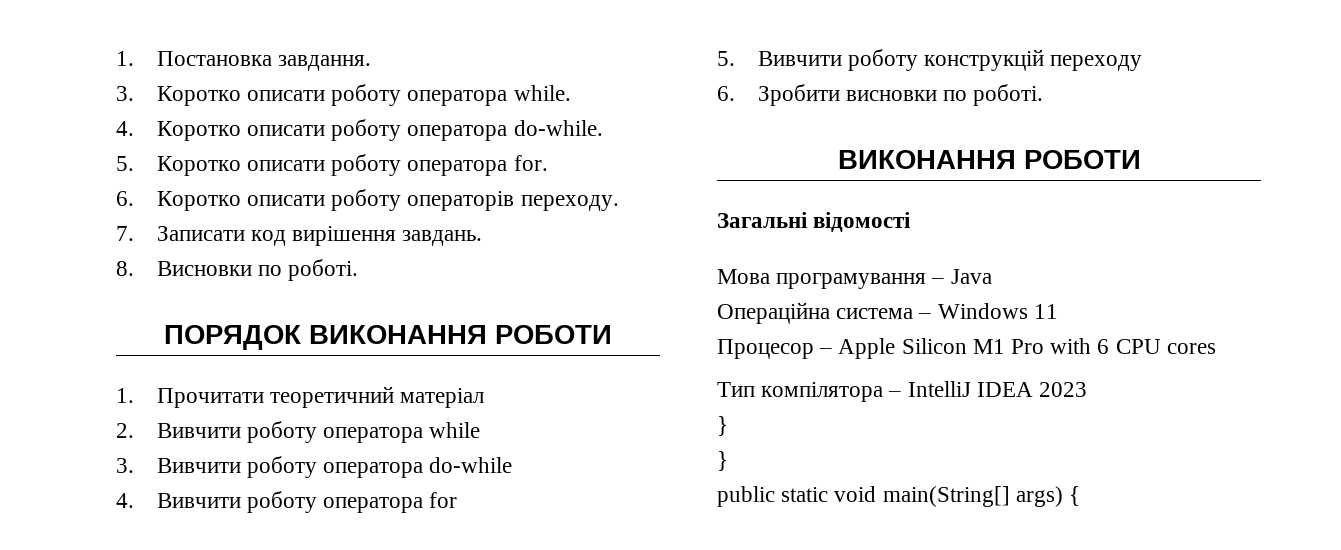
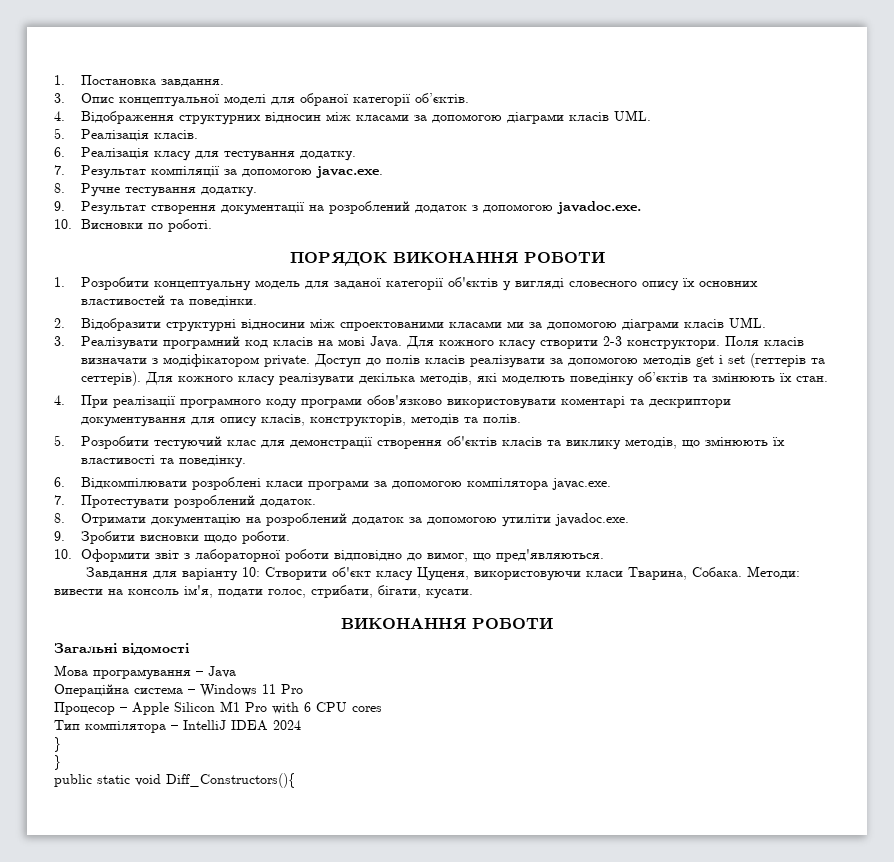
[156,84,571,106] [116,119,603,141] [116,154,548,176] [116,189,619,211] [116,226,483,246] [116,261,134,276] Коротко описати роботу оператора while. // 4. Коротко описати роботу оператора do-while. // 5. Коротко описати роботу оператора for. // 6. Коротко описати роботу операторів переходу. // 7. Записати код вирішення завдань. // 8. -> [80,93,469,107] [54,110,651,125] [54,128,198,141] [54,147,356,161] [54,165,383,179] [54,183,257,197] [54,201,641,215] [54,219,72,229] Опис концептуальної моделі для обраної категорії об’єктів. // 4. Відображення структурних відносин між класами за допомогою діаграми класів UML. // 5. Реалізація класів. // 6. Реалізація класу для тестування додатку. // 7. Результат компіляції за допомогою javac.exe. // 8. Ручне тестування додатку. // 9. Результат створення документації на розроблений додаток з допомогою javadoc.exe. // 10.
[156,386,485,408] [116,421,481,443] [116,456,513,478] [116,491,458,513] [717,49,1143,71] [717,84,1044,106] Прочитати теоретичний матеріал // 2. Вивчити роботу оператора while // 3. Вивчити роботу оператора do-while // 4. Вивчити роботу оператора for // 5. Вивчити роботу конструкцій переходу // 6. Зробити висновки по роботі. -> [80,277,758,291] [80,295,257,307] [54,317,766,332] [54,336,804,350] [80,353,825,368] [80,371,828,386] [54,395,731,409] [80,414,521,427] [54,435,785,450] [80,455,246,468] [54,477,611,490] [54,495,316,509] [54,513,629,527] [54,531,290,544] [54,549,604,562] [86,566,801,581] [54,585,473,599] Розробити концептуальну модель для заданої категорії об'єктів у вигляді словесного опису їх основних властивостей та поведінки. // 2. Відобразити структурні відносини між спроектованими класами ми за допомогою діаграми класів UML. // 3. Реалізувати програмний код класів на мові Java. Для кожного класу створити 2-3 конструктори. Поля класів визначати з модіфікатором private. Доступ до полів класів реалізувати за допомогою методів get і set (геттерів та сеттерів). Для кожного класу реалізувати декілька методів, які моделють поведінку об’єктів та змінюють їх стан. // 4. При реалізації програмного коду програми обов'язково використовувати коментарі та дескриптори документування для опису класів, конструкторів, методів та полів. // 5. Розробити тестуючий клас для демонстрації створення об'єктів класів та виклику методів, що змінюють їх властивості та поведінку. // 6. Відкомпілювати розроблені класи програми за допомогою компілятора javac.exe. // 7. Протестувати розроблений додаток. // 8. Отримати документацію на розроблений додаток за допомогою утиліти javadoc.exe. // 9. Зробити висновки щодо роботи. // 10. Оформити звіт з лабораторної роботи відповідно до вимог, що пред'являються. // Завдання для варіанту 10: Створити об'єкт класу Цуценя, використовуючи класи Тварина, Собака. Методи: вивести на консоль ім'я, подати голос, стрибати, бігати, кусати.
(1058, 311) none -> [281,684,303,694] Pro
[1039,382,1088,397] 2023 -> [273,720,301,730] 2024
[882,486,1081,507] main(String[] args) { -> [166,773,295,788] Diff_Constructors(){

